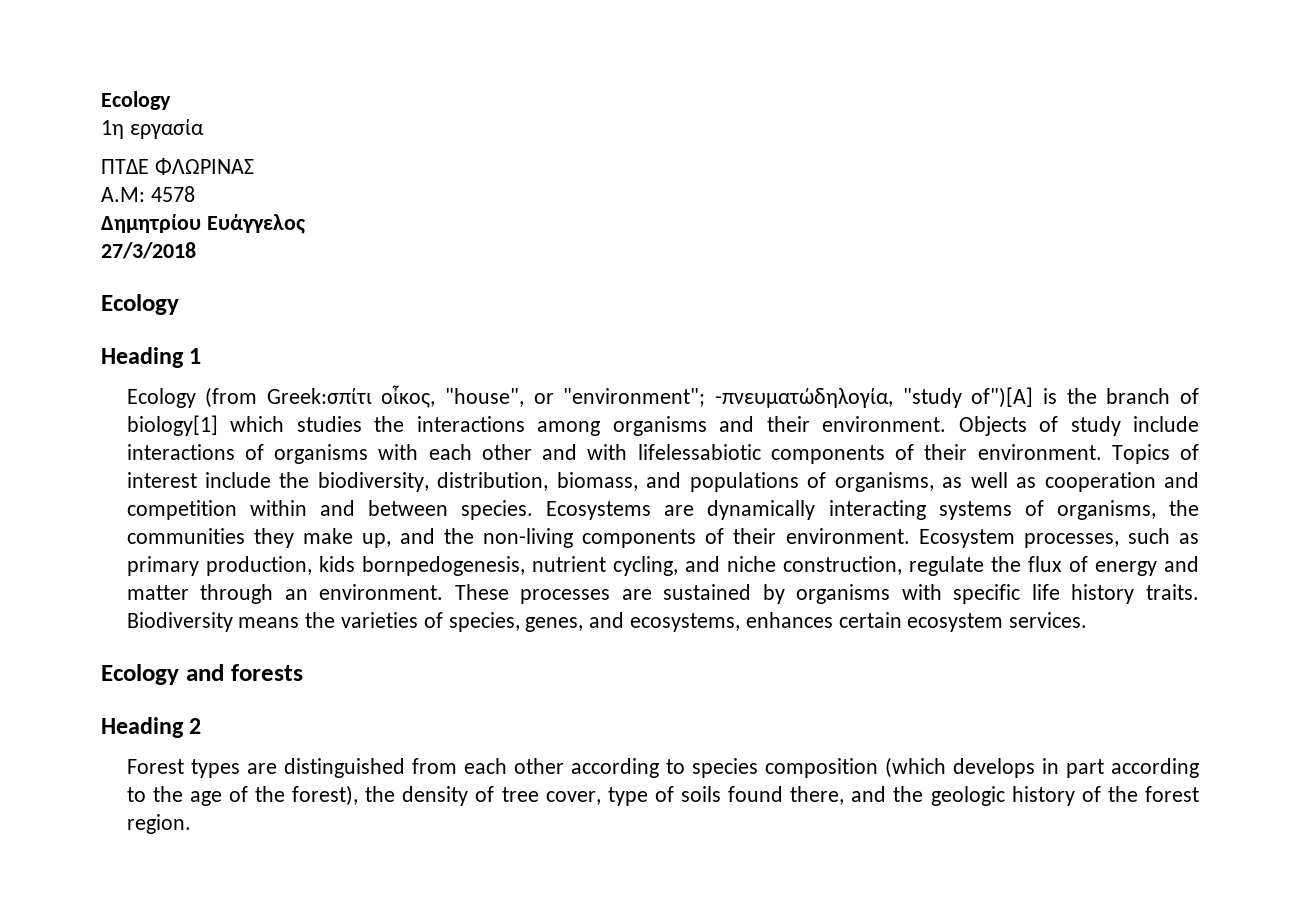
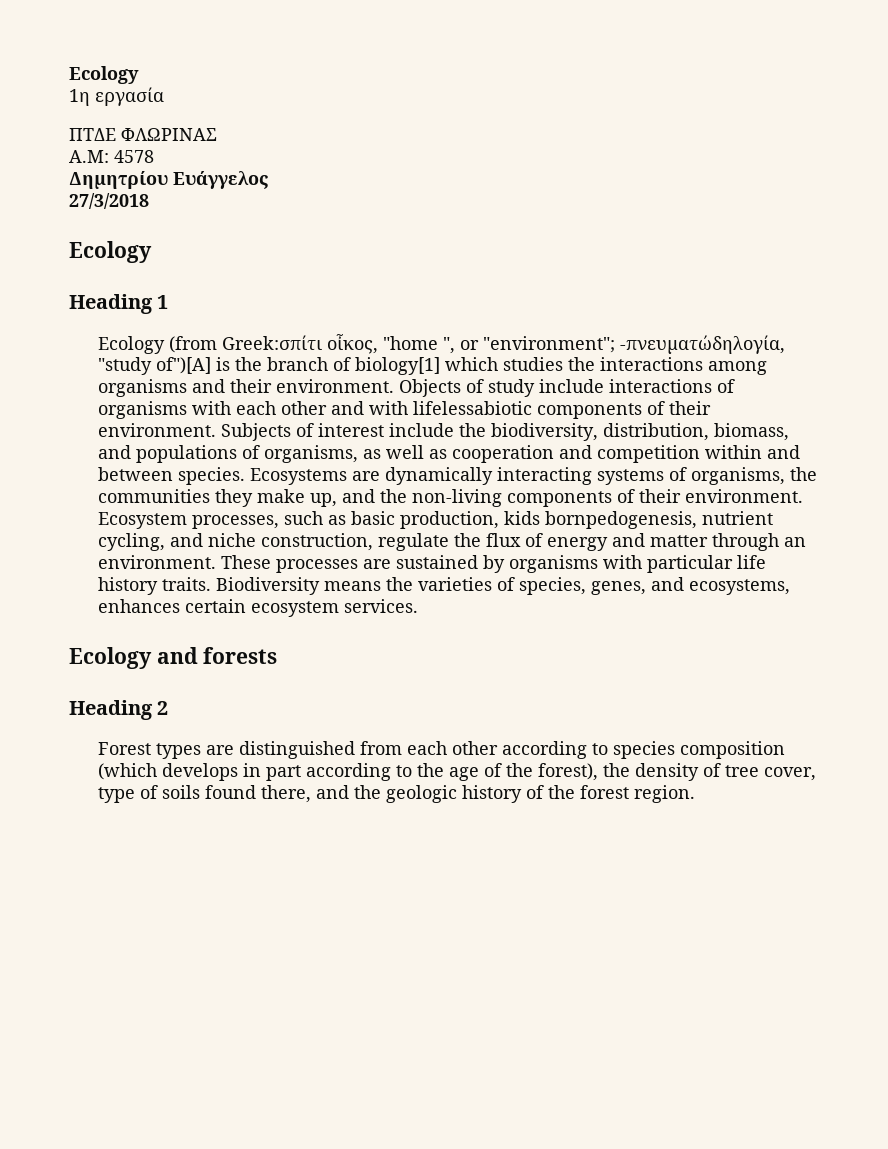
[445,388,525,407] "house", -> [383,336,456,354] "home ",
[1111,444,1170,464] Topics -> [221,423,292,441] Subjects
[126,556,199,576] primary -> [351,511,396,525] basic
[953,584,1021,604] specific -> [647,555,734,573] particular

